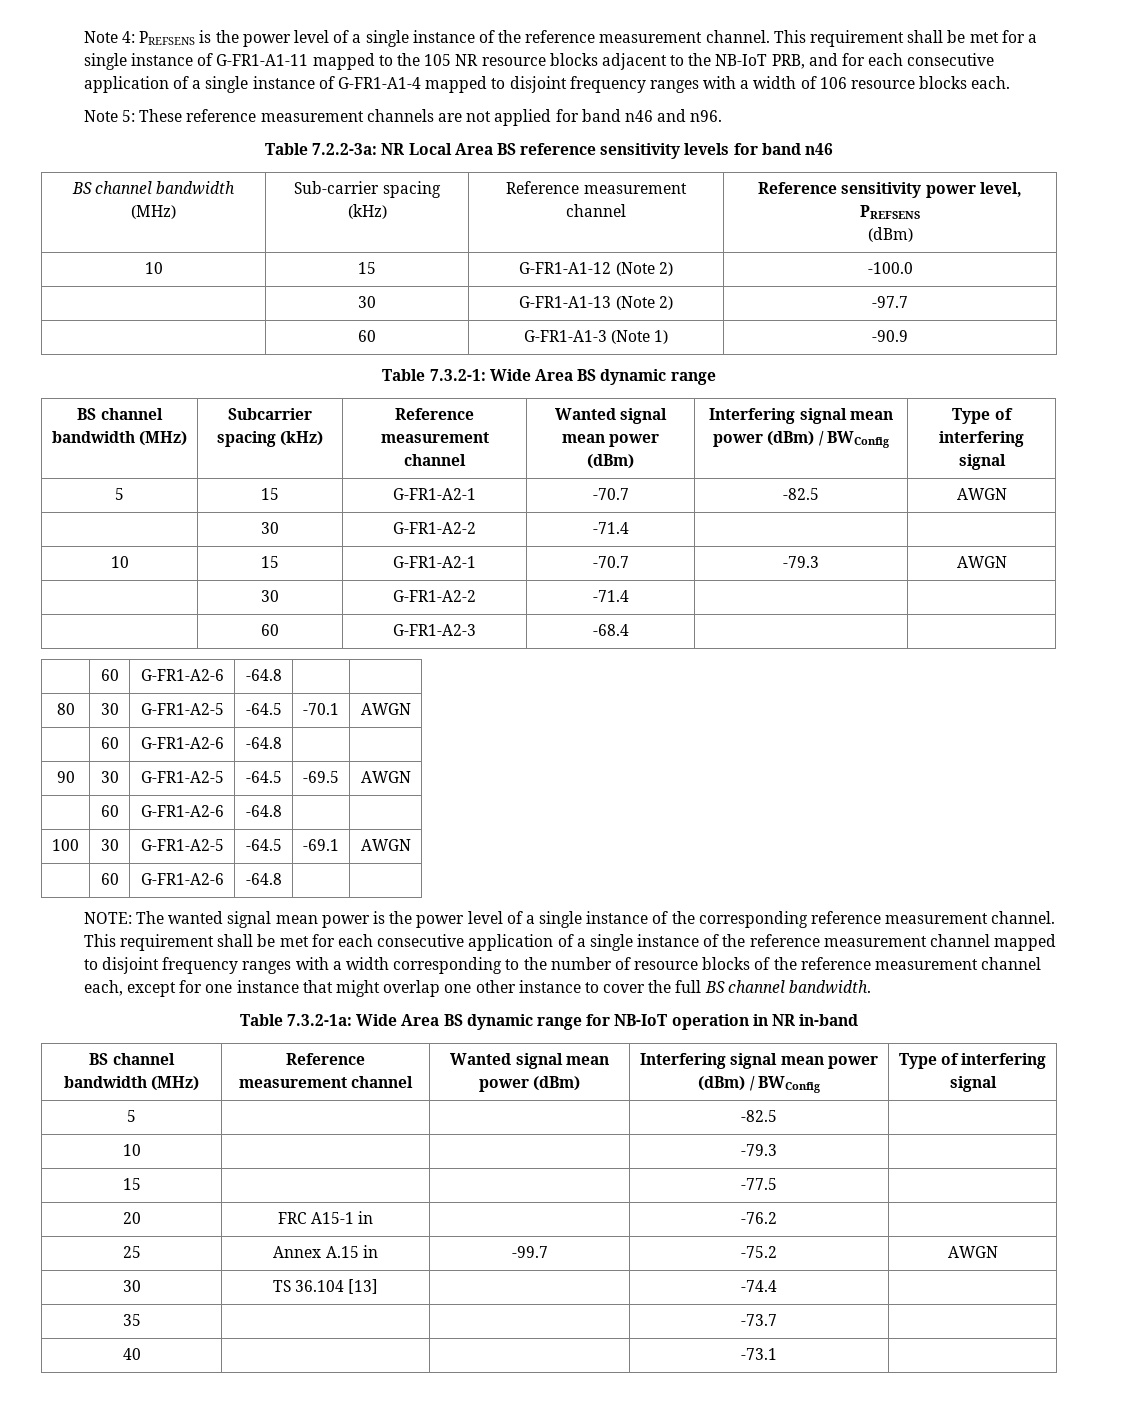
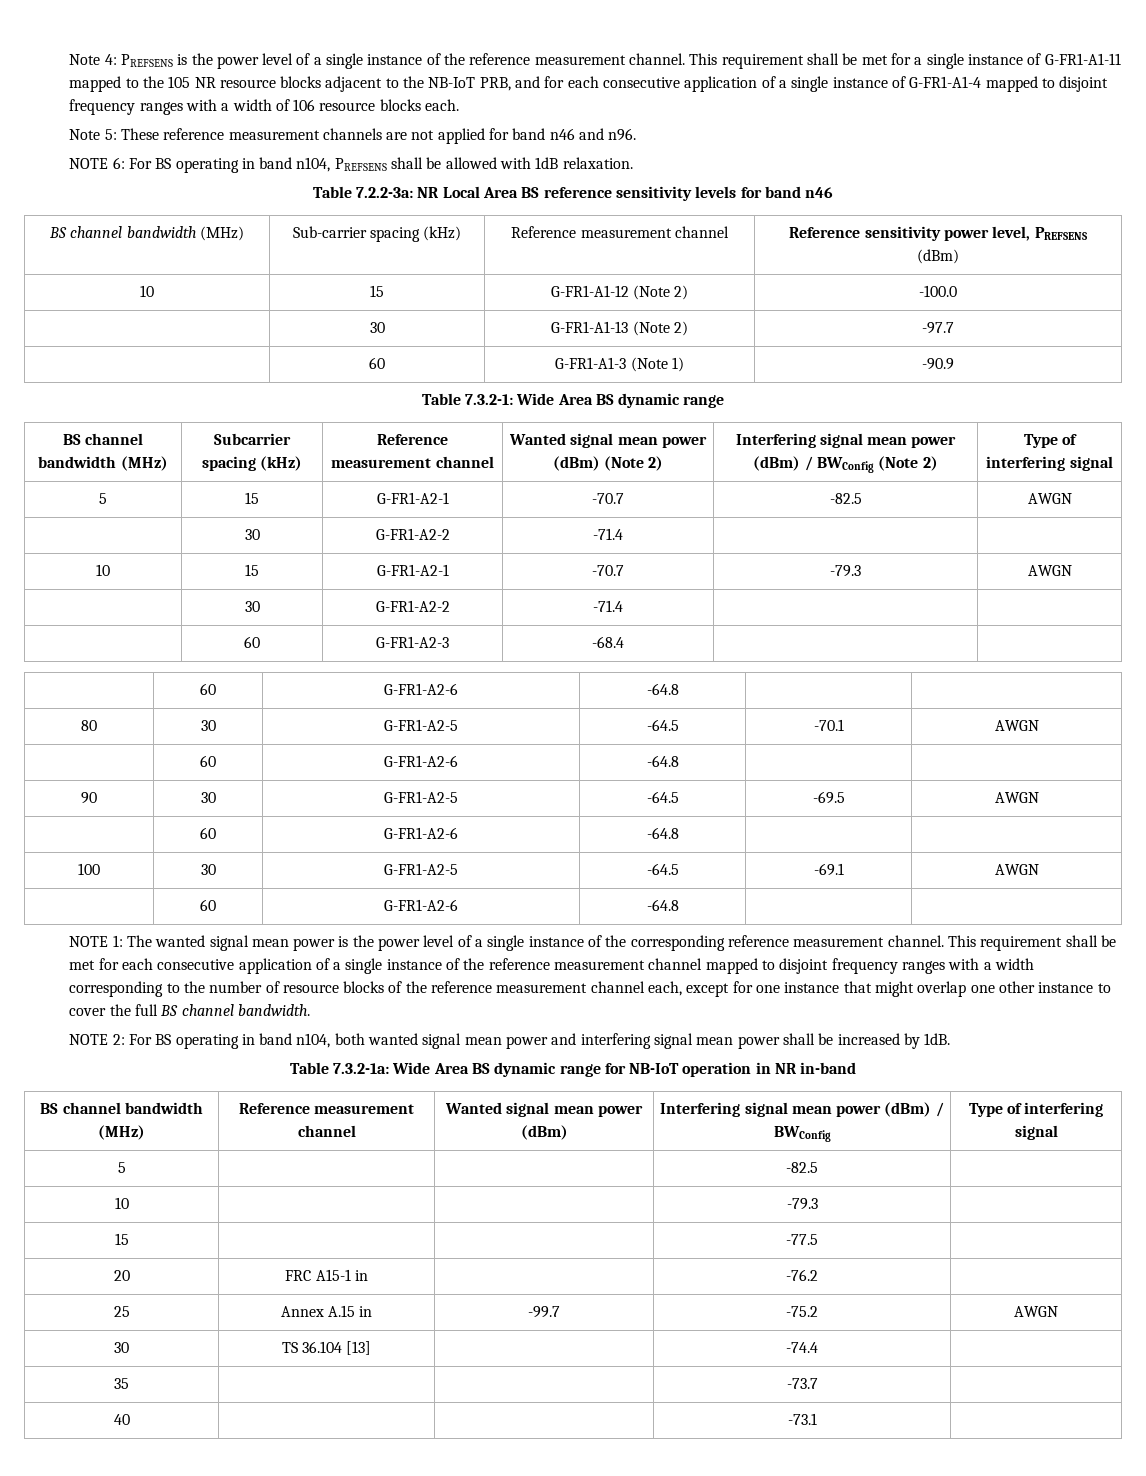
(723, 116) none -> [69,157,633,173] // NOTE 6: For BS operating in band n104, PREFSENS shall be allowed with 1dB relaxation.
[709,408,893,424] [713,431,890,448] | Interfering signal mean power (dBm) / BWConfig -> [604,456,664,471] [735,433,957,448] [753,456,938,473] (Note 2) | Interfering signal mean power (dBm) / BWConfig (Note 2)
[83,912,132,924] NOTE: -> [69,935,123,947] NOTE 1:
(872, 987) none -> [69,1033,951,1049] // NOTE 2: For BS operating in band n104, both wanted signal mean power and interfering signal mean power shall be increased by 1dB.

